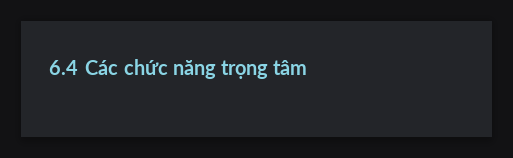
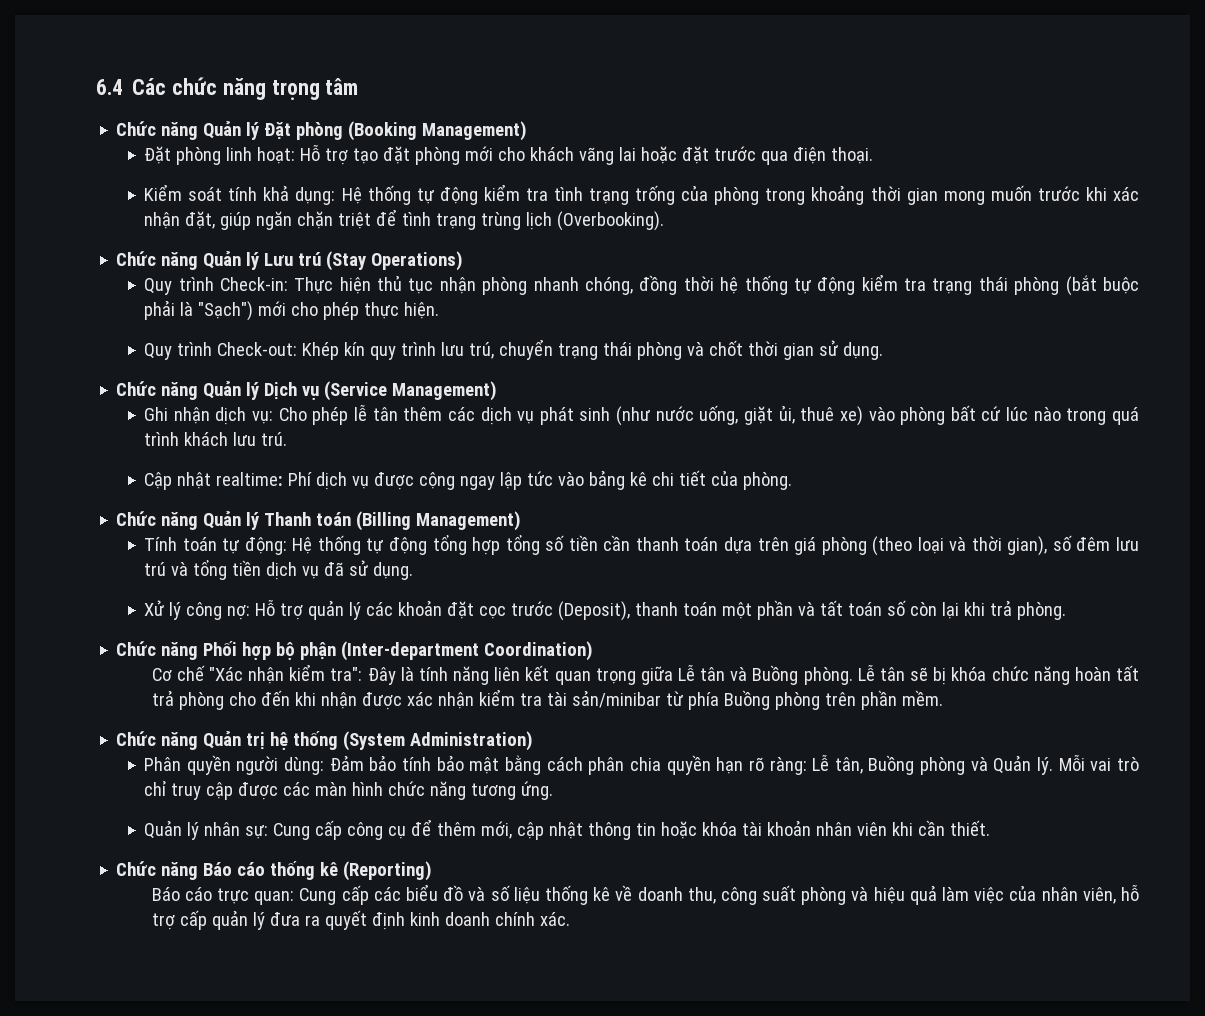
(308, 67) none -> [116,121,528,141] [144,144,874,165] [144,184,1140,205] [144,209,665,231] [116,251,464,271] [144,274,1139,296] [144,300,440,321] [144,339,884,360] [116,381,498,401] [144,404,1139,426] [144,432,288,446] [144,470,793,490] [116,511,522,531] [144,534,1140,556] [144,559,414,580] [144,599,1067,621] [116,641,594,661] [151,664,1139,685] [151,689,943,710] [116,731,534,751] [144,754,1140,775] [144,780,554,800] [144,819,991,840] [116,861,433,881] [151,884,1140,905] [151,910,570,930] // Chức năng Quản lý Đặt phòng (Booking Management) // Đặt phòng linh hoạt: Hỗ trợ tạo đặt phòng mới cho khách vãng lai hoặc đặt trước qua điện thoại. // Kiểm soát tính khả dụng: Hệ thống tự động kiểm tra tình trạng trống của phòng trong khoảng thời gian mong muốn trước khi xác nhận đặt, giúp ngăn chặn triệt để tình trạng trùng lịch (Overbooking). // Chức năng Quản lý Lưu trú (Stay Operations) // Quy trình Check-in: Thực hiện thủ tục nhận phòng nhanh chóng, đồng thời hệ thống tự động kiểm tra trạng thái phòng (bắt buộc phải là "Sạch") mới cho phép thực hiện. // Quy trình Check-out: Khép kín quy trình lưu trú, chuyển trạng thái phòng và chốt thời gian sử dụng. // Chức năng Quản lý Dịch vụ (Service Management) // Ghi nhận dịch vụ: Cho phép lễ tân thêm các dịch vụ phát sinh (như nước uống, giặt ủi, thuê xe) vào phòng bất cứ lúc nào trong quá trình khách lưu trú. // Cập nhật realtime: Phí dịch vụ được cộng ngay lập tức vào bảng kê chi tiết của phòng. // Chức năng Quản lý Thanh toán (Billing Management) // Tính toán tự động: Hệ thống tự động tổng hợp tổng số tiền cần thanh toán dựa trên giá phòng (theo loại và thời gian), số đêm lưu trú và tổng tiền dịch vụ đã sử dụng. // Xử lý công nợ: Hỗ trợ quản lý các khoản đặt cọc trước (Deposit), thanh toán một phần và tất toán số còn lại khi trả phòng. // Chức năng Phối hợp bộ phận (Inter-department Coordination) // Cơ chế "Xác nhận kiểm tra": Đây là tính năng liên kết quan trọng giữa Lễ tân và Buồng phòng. Lễ tân sẽ bị khóa chức năng hoàn tất trả phòng cho đến khi nhận được xác nhận kiểm tra tài sản/minibar từ phía Buồng phòng trên phần mềm. // Chức năng Quản trị hệ thống (System Administration) // Phân quyền người dùng: Đảm bảo tính bảo mật bằng cách phân chia quyền hạn rõ ràng: Lễ tân, Buồng phòng và Quản lý. Mỗi vai trò chỉ truy cập được các màn hình chức năng tương ứng. // Quản lý nhân sự: Cung cấp công cụ để thêm mới, cập nhật thông tin hoặc khóa tài khoản nhân viên khi cần thiết. // Chức năng Báo cáo thống kê (Reporting) // Báo cáo trực quan: Cung cấp các biểu đồ và số liệu thống kê về doanh thu, công suất phòng và hiệu quả làm việc của nhân viên, hỗ trợ cấp quản lý đưa ra quyết định kinh doanh chính xác.

